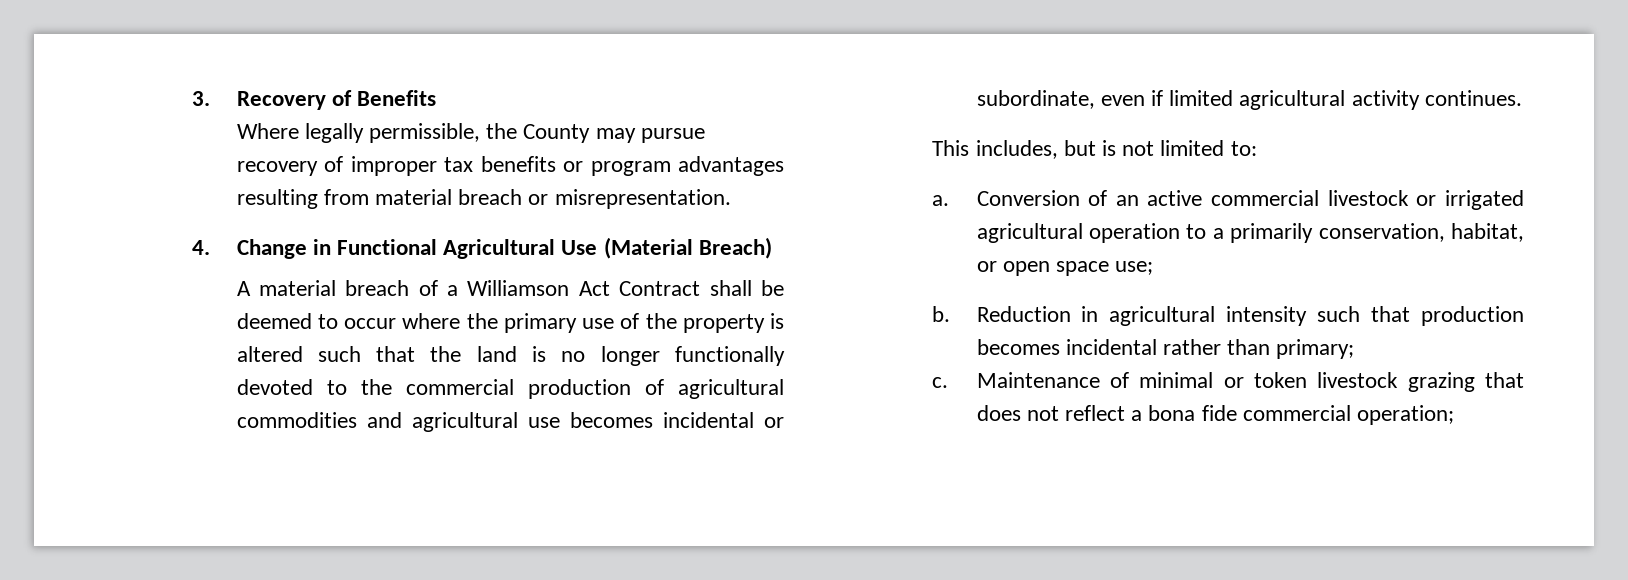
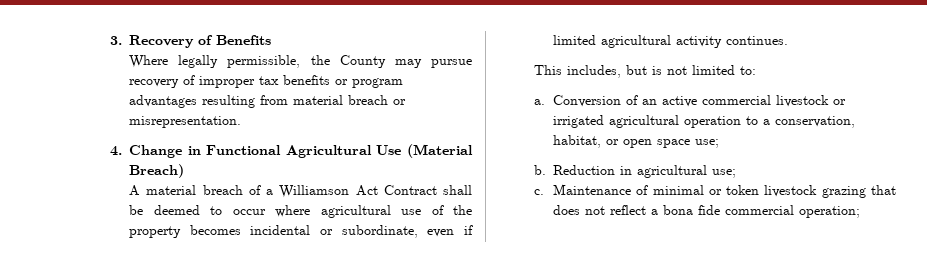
[466,313,577,333] the primary -> [320,205,391,218] agricultural
[770,313,784,329] [236,346,785,366] [236,379,784,399] [236,412,560,432] is altered such that the land is no longer functionally devoted to the commercial production of agricultural commodities and agricultural use -> (182, 232) none
[1230,223,1314,243] primarily -> (771, 122) none
[1226,306,1524,326] [976,339,1355,359] intensity such that production becomes incidental rather than primary; -> [712,169,737,178] use;

